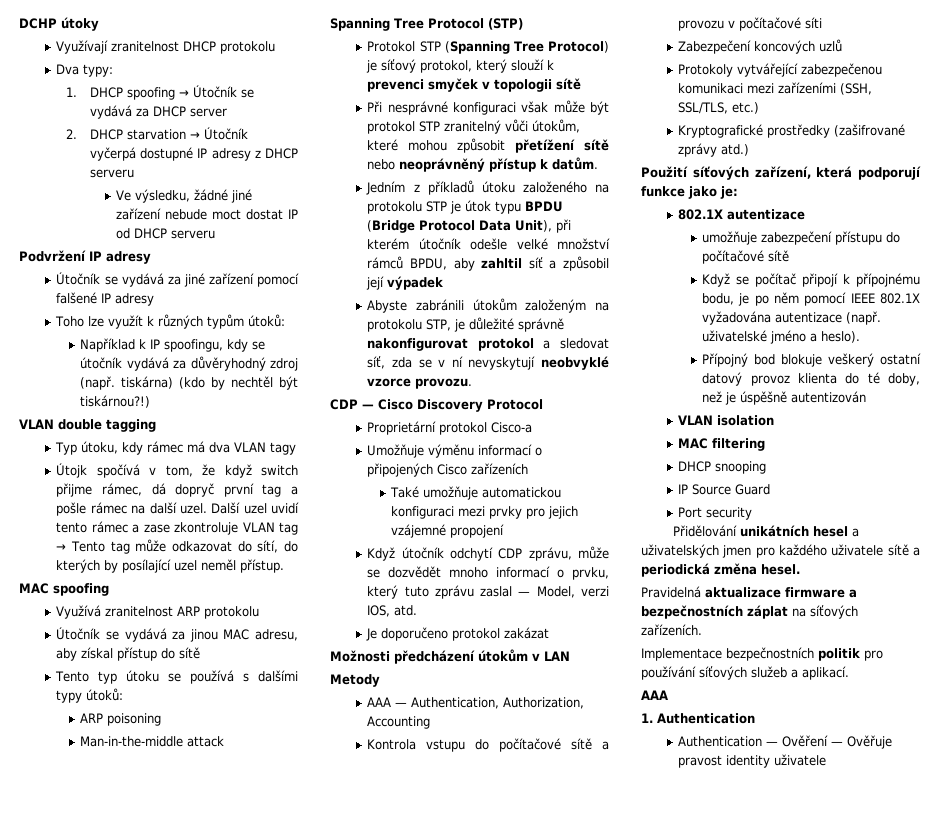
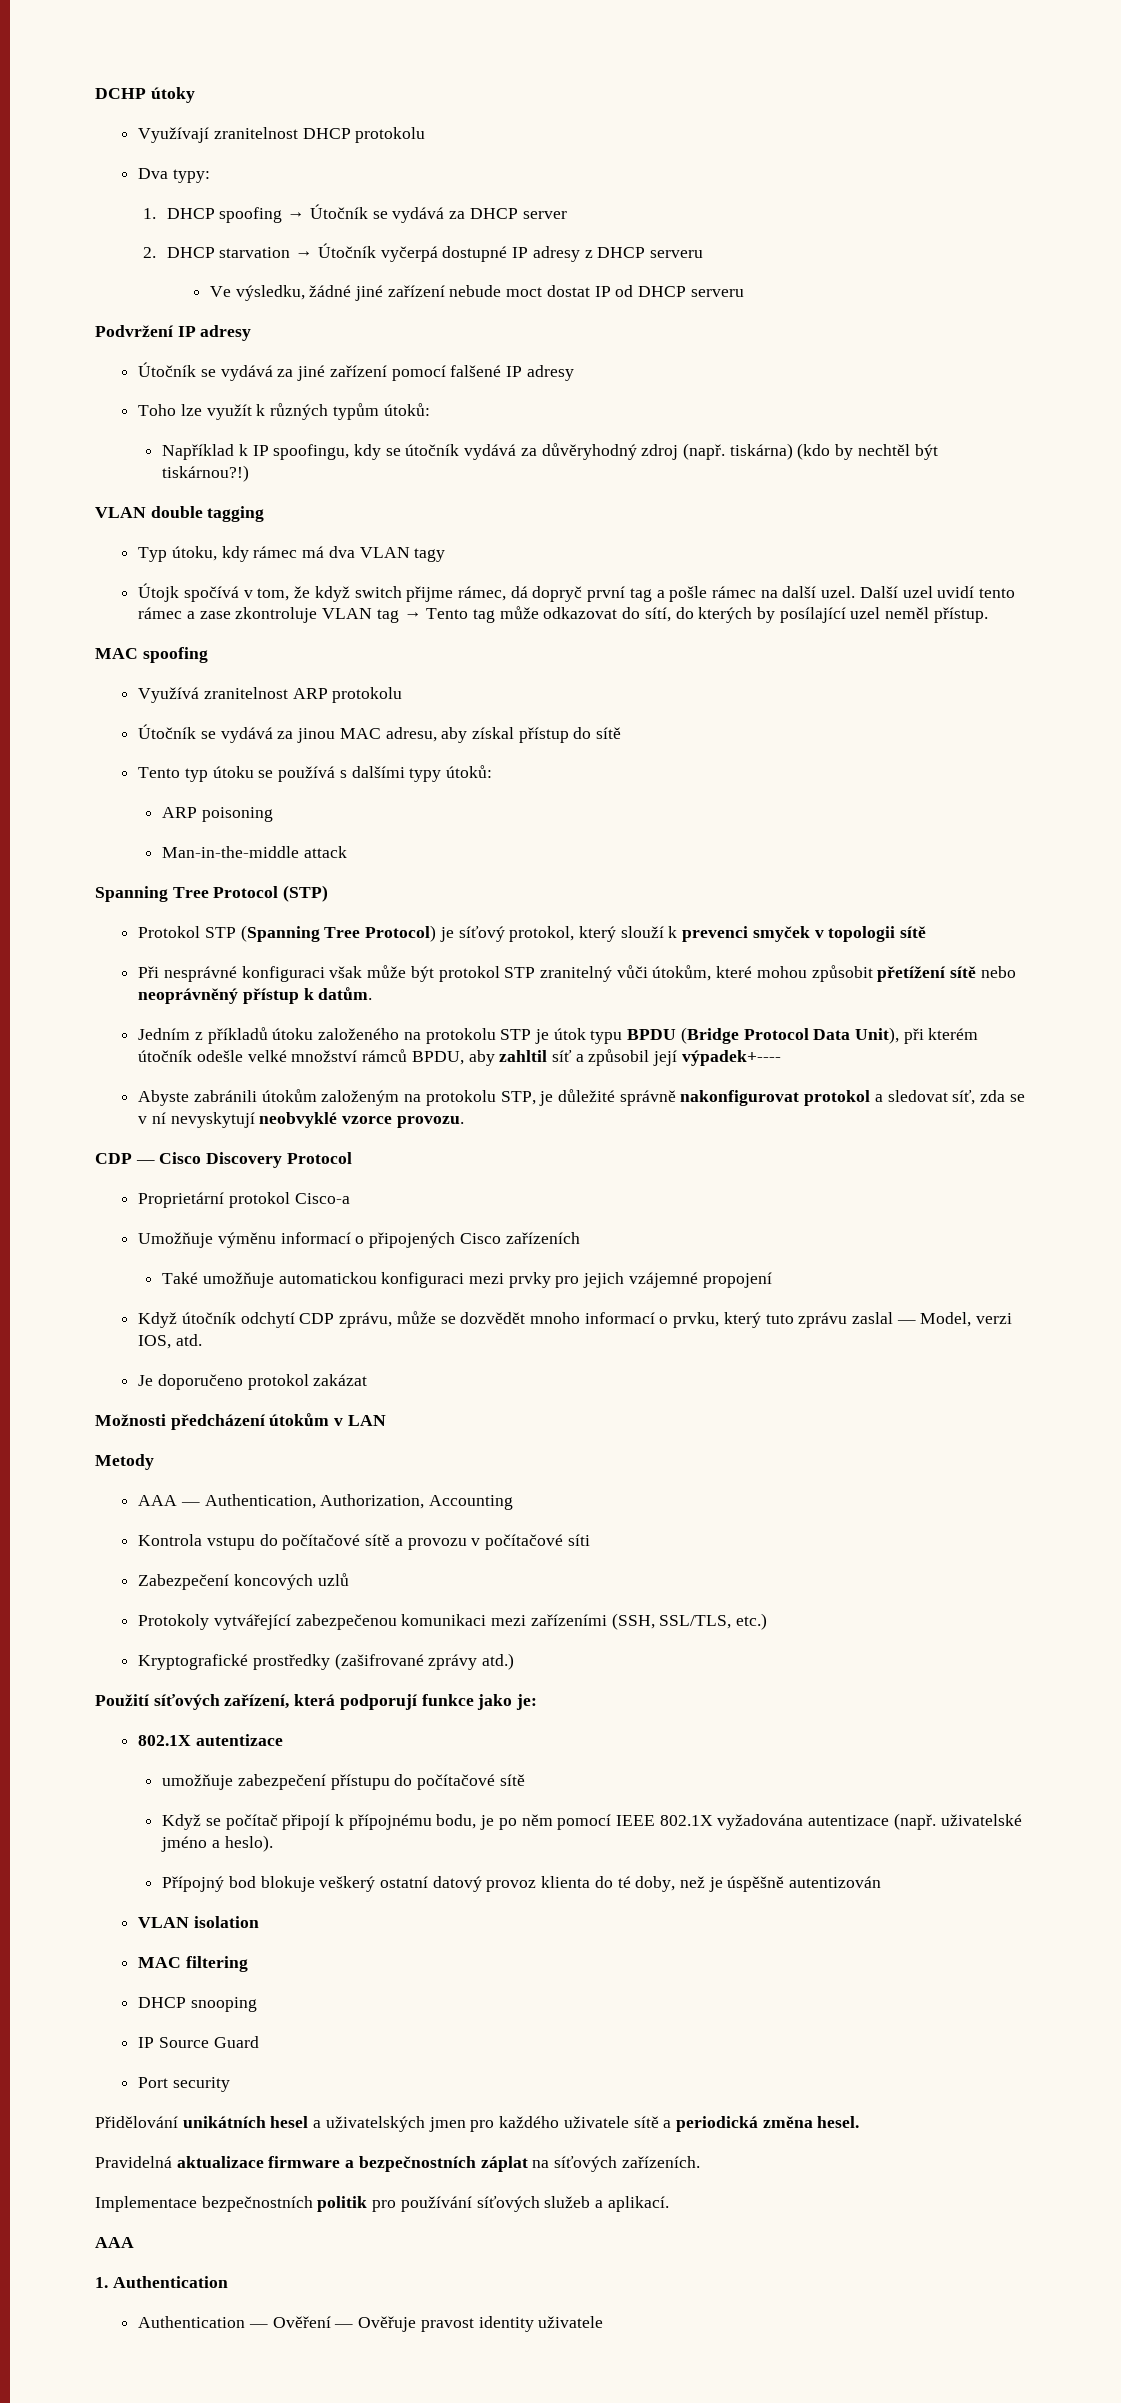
[387,276,444,290] výpadek -> [681,1050,781,1066] výpadek+----

